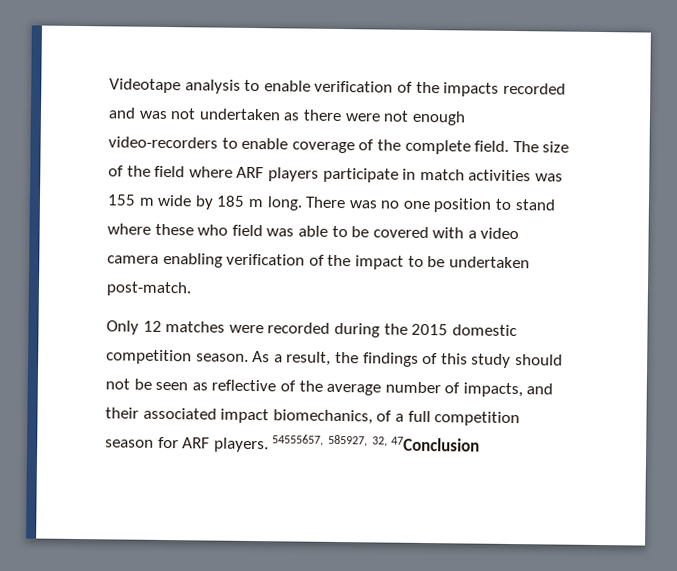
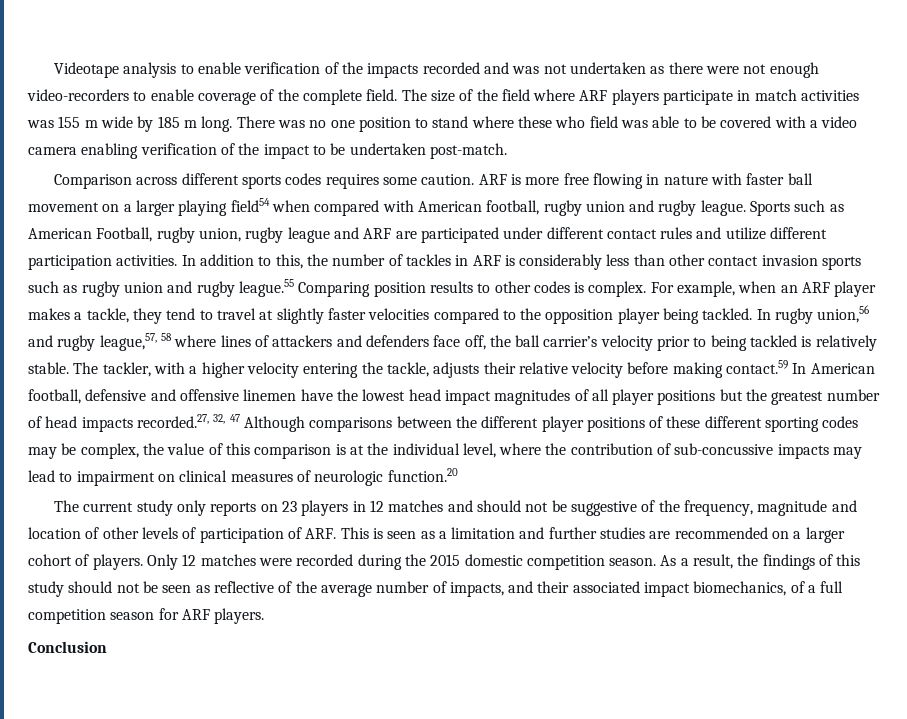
(192, 289) none -> [54,173,813,189] [28,198,844,216] [28,227,828,243] [28,254,862,270] [28,279,877,297] [28,305,870,324] [28,333,877,351] [28,360,875,378] [28,389,880,405] [28,414,859,432] [28,443,863,459] [28,468,458,486] [54,500,857,516] [28,527,845,543] [28,554,143,570] Comparison across different sports codes requires some caution. ARF is more free flowing in nature with faster ball movement on a larger playing field54 when compared with American football, rugby union and rugby league. Sports such as American Football, rugby union, rugby league and ARF are participated under different contact rules and utilize different participation activities. In addition to this, the number of tackles in ARF is considerably less than other contact invasion sports such as rugby union and rugby league.55 Comparing position results to other codes is complex. For example, when an ARF player makes a tackle, they tend to travel at slightly faster velocities compared to the opposition player being tackled. In rugby union,56 and rugby league,57, 58 where lines of attackers and defenders face off, the ball carrier’s velocity prior to being tackled is relatively stable. The tackler, with a higher velocity entering the tackle, adjusts their relative velocity before making contact.59 In American football, defensive and offensive linemen have the lowest head impact magnitudes of all player positions but the greatest number of head impacts recorded.27, 32, 47 Although comparisons between the different player positions of these different sporting codes may be complex, the value of this comparison is at the individual level, where the contribution of sub-concussive impacts may lead to impairment on clinical measures of neurologic function.20 // The current study only reports on 23 players in 12 matches and should not be suggestive of the frequency, magnitude and location of other levels of participation of ARF. This is seen as a limitation and further studies are recommended on a larger cohort of players.
[272,434,481,452] 54555657, 585927, 32, 47Conclusion -> [28,641,107,653] // Conclusion

